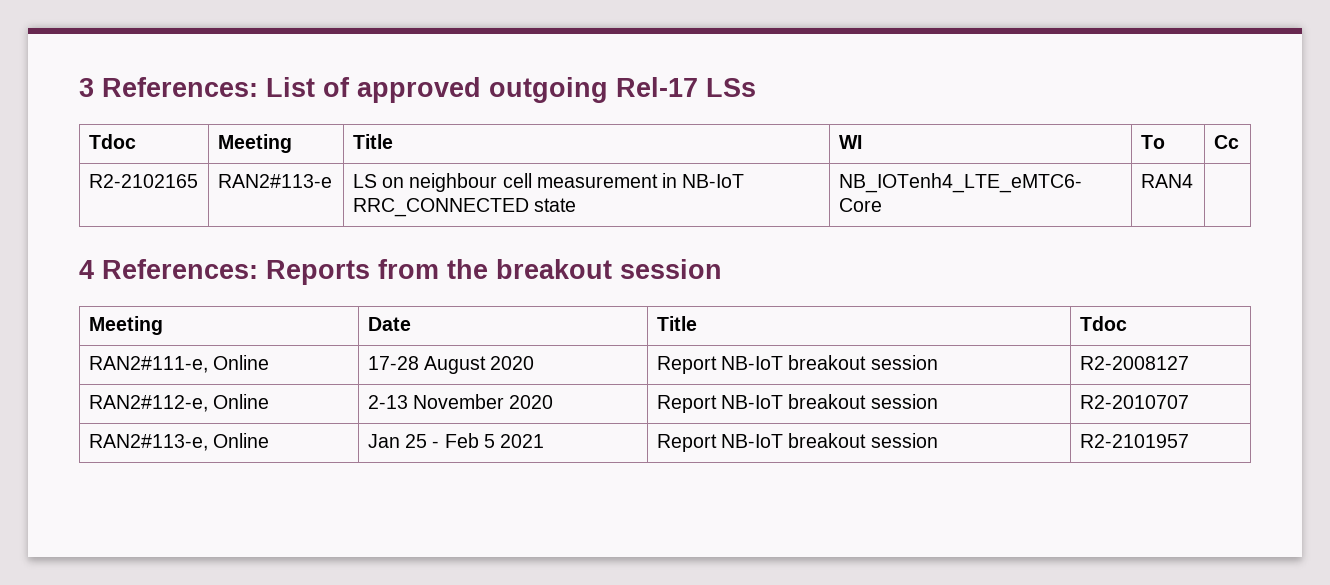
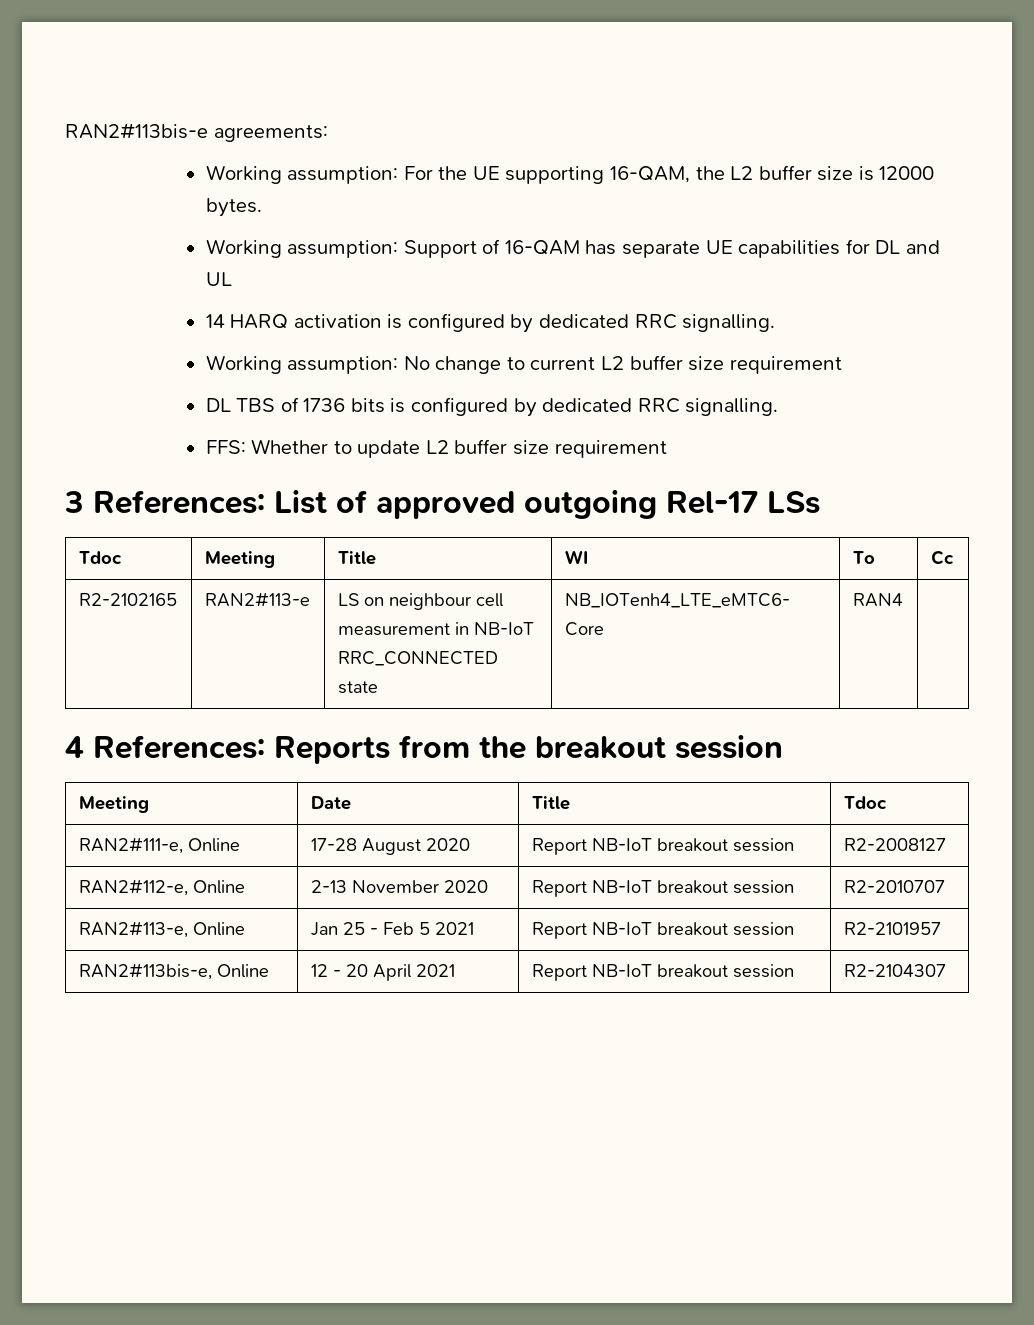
(79, 87) none -> [65,123,328,142] [205,165,935,184] [205,198,262,217] [205,239,940,258] [205,272,232,286] [205,313,776,333] [205,355,842,374] [205,397,779,417] [205,439,667,458] RAN2#113bis-e agreements: // Working assumption: For the UE supporting 16-QAM, the L2 buffer size is 12000 bytes. // Working assumption: Support of 16-QAM has separate UE capabilities for DL and UL // 14 HARQ activation is configured by dedicated RRC signalling. // Working assumption: No change to current L2 buffer size requirement // DL TBS of 1736 bits is configured by dedicated RRC signalling. // FFS: Whether to update L2 buffer size requirement //
(1189, 441) none -> [78,963,269,980] [310,964,455,981] [531,964,794,981] [843,964,946,977] // RAN2#113bis-e, Online | 12 - 20 April 2021 | Report NB-IoT breakout session | R2-2104307

